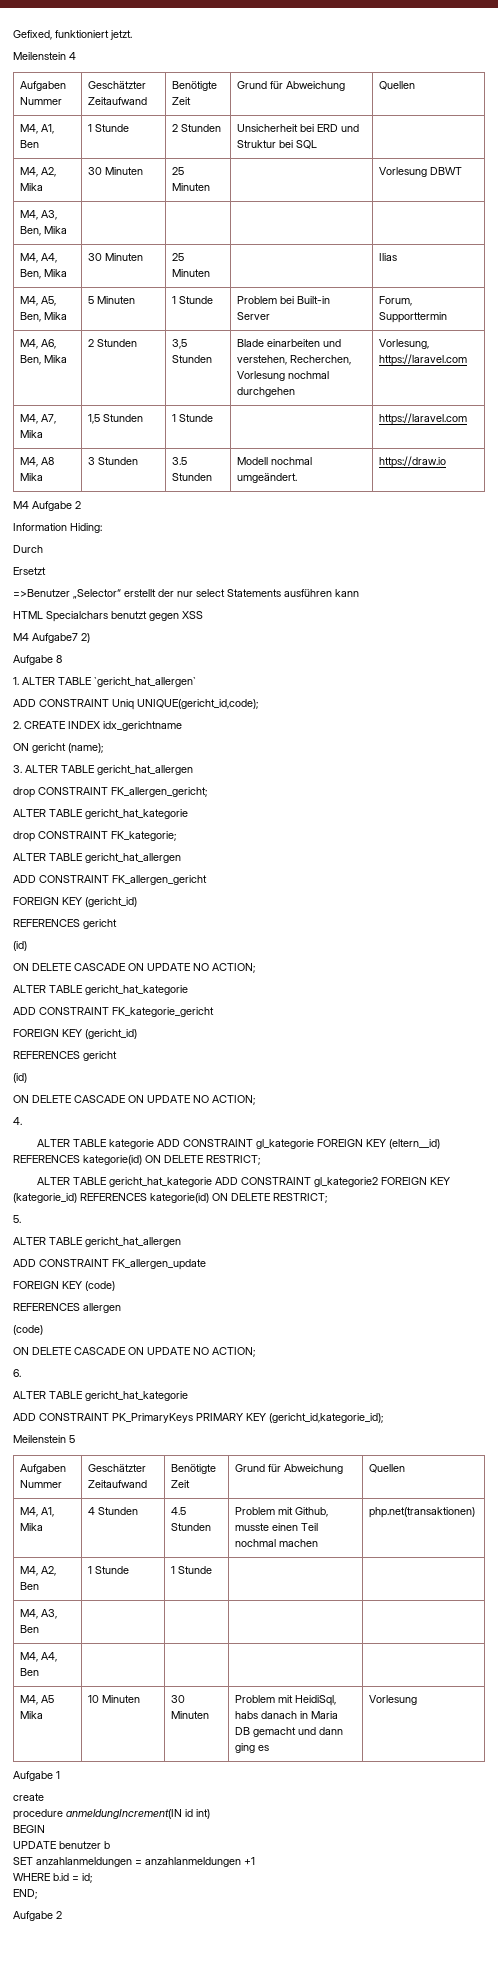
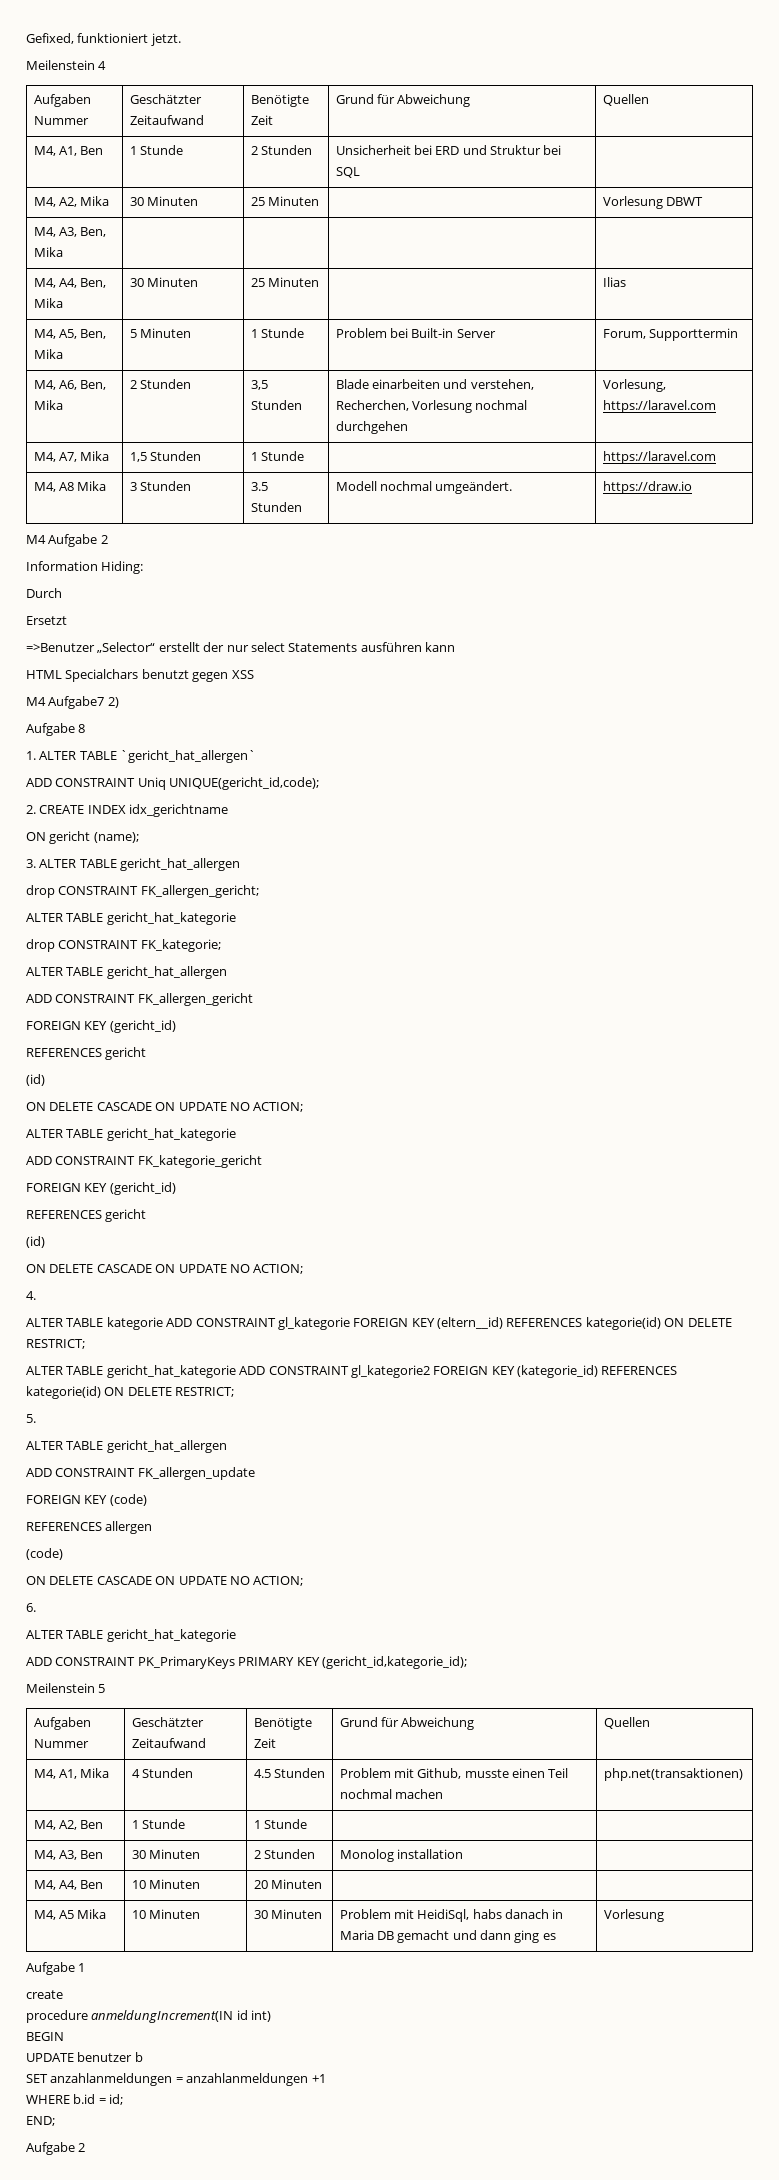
(40, 1629) | | -> [131,1849,200,1859] [253,1849,315,1859] [339,1849,463,1862] 30 Minuten | 2 Stunden | Monolog installation
(40, 1672) | -> [131,1879,200,1889] [253,1879,322,1889] 10 Minuten | 20 Minuten

